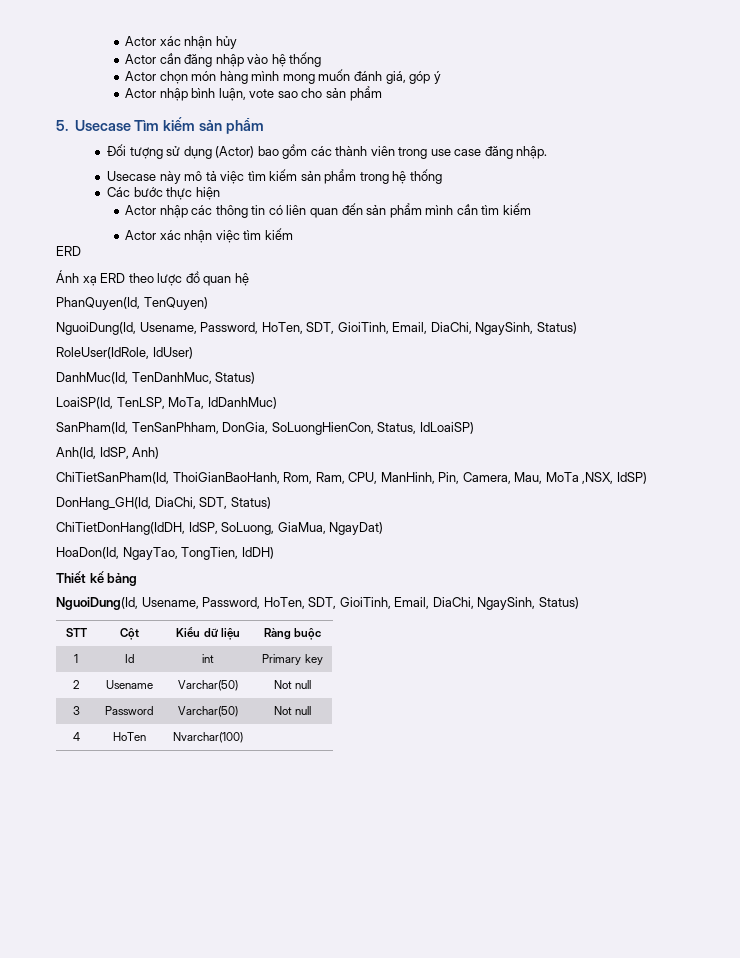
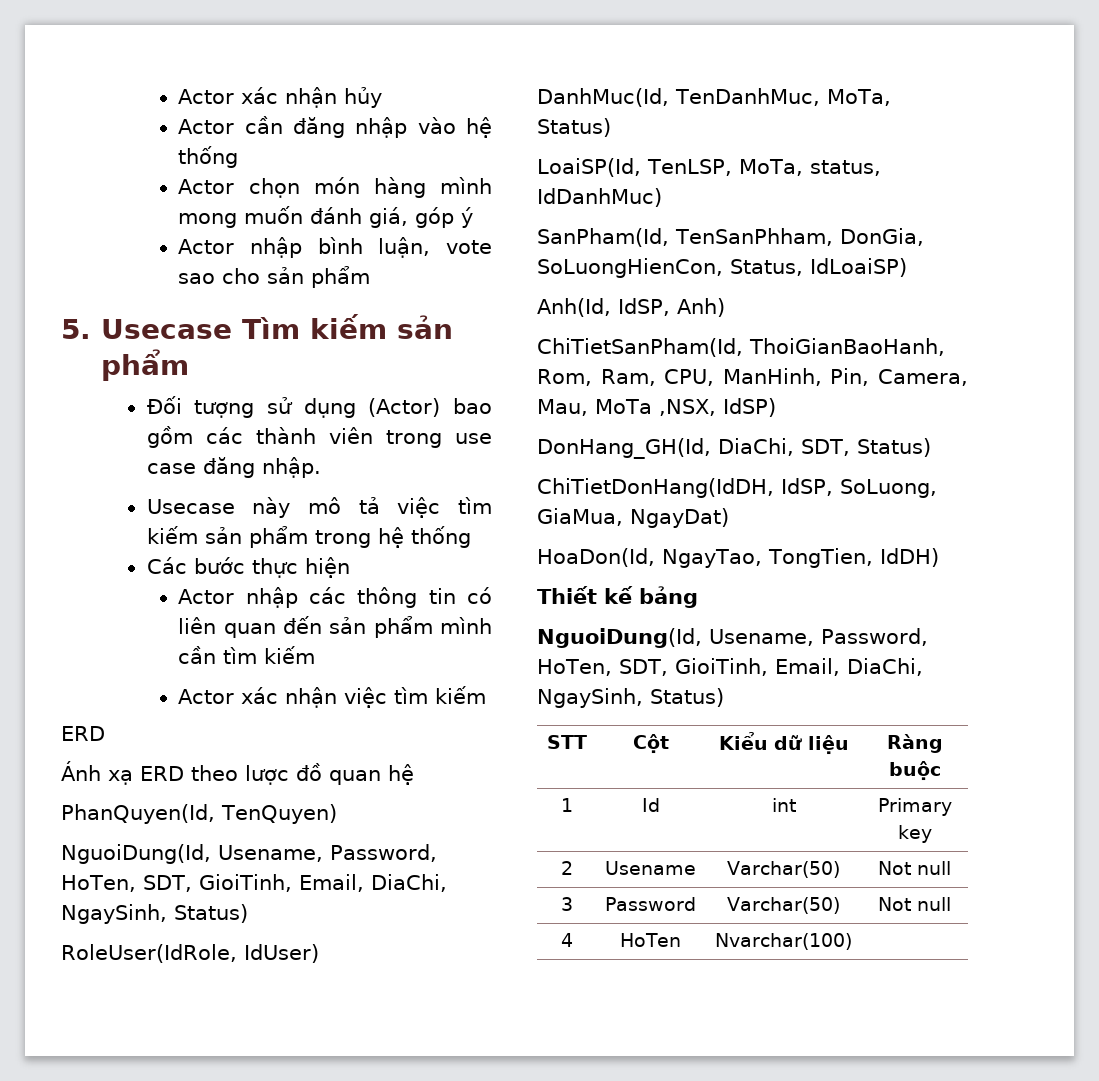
(212, 378) none -> [826,89,891,106] MoTa,
(205, 403) none -> [809,160,881,176] status,

